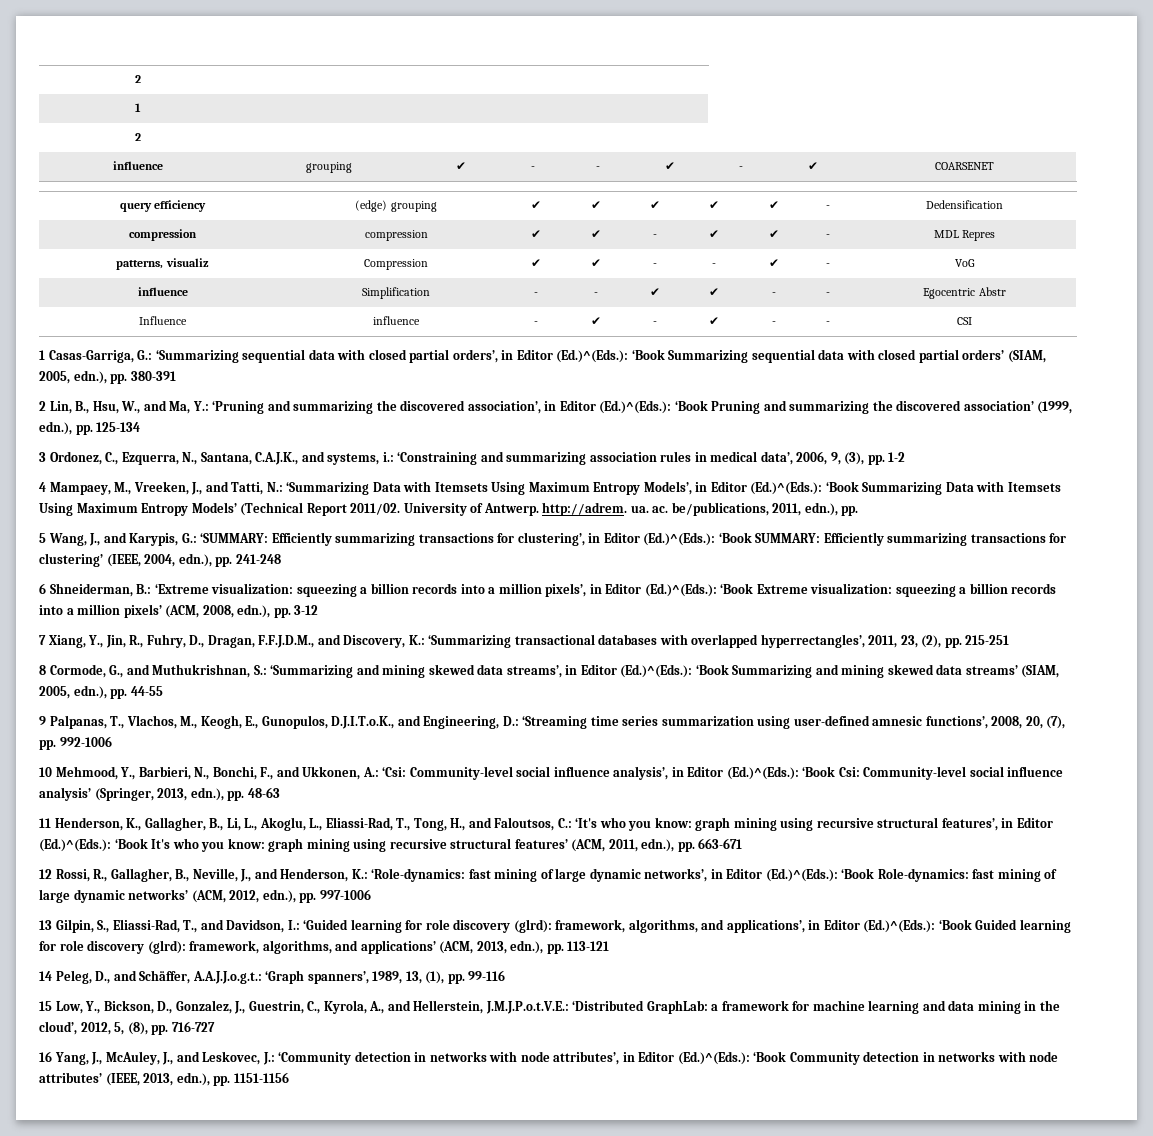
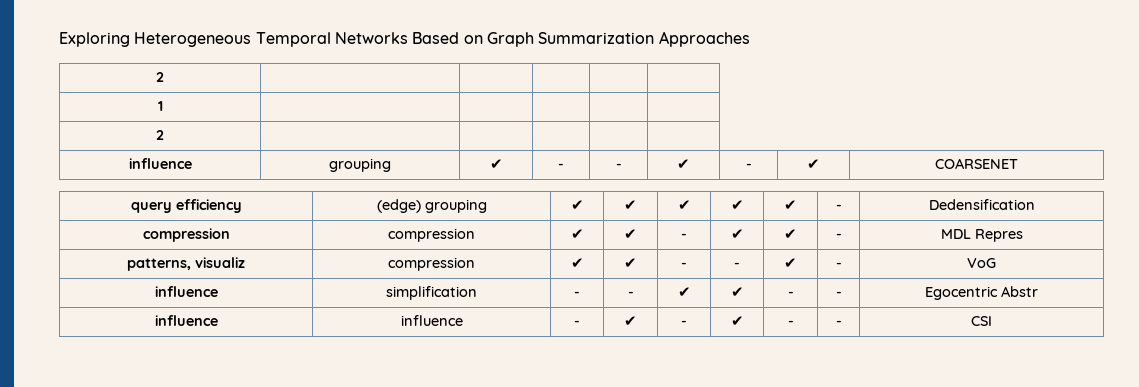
(135, 79) none -> [59,31,750,47] Exploring Heterogeneous Temporal Networks Based on Graph Summarization Approaches //
[364,259,428,270] Compression -> [388,257,475,271] compression
[362,287,430,299] Simplification -> [386,286,477,300] simplification
[139,316,187,325] Influence -> [154,315,218,326] influence
[39,349,1046,363] [39,370,176,384] [39,400,1073,414] [39,421,141,435] [39,451,906,465] [39,481,1061,495] [39,502,859,516] [39,532,1067,546] [39,553,281,567] [39,583,1057,597] [39,604,319,618] [39,634,1010,648] [39,664,1060,678] [39,685,163,699] [39,715,1066,729] [39,736,112,750] [39,766,1064,780] [39,787,280,801] [39,817,1053,831] [39,838,743,852] [39,868,1058,882] [39,889,371,903] [39,919,1071,933] [39,940,610,954] [39,970,506,984] [39,1000,1060,1014] [39,1021,215,1035] [39,1051,1059,1065] [39,1072,289,1086] // 1 Casas-Garriga, G.: ‘Summarizing sequential data with closed partial orders’, in Editor (Ed.)^(Eds.): ‘Book Summarizing sequential data with closed partial orders’ (SIAM, 2005, edn.), pp. 380-391 // 2 Lin, B., Hsu, W., and Ma, Y.: ‘Pruning and summarizing the discovered association’, in Editor (Ed.)^(Eds.): ‘Book Pruning and summarizing the discovered association’ (1999, edn.), pp. 125-134 // 3 Ordonez, C., Ezquerra, N., Santana, C.A.J.K., and systems, i.: ‘Constraining and summarizing association rules in medical data’, 2006, 9, (3), pp. 1-2 // 4 Mampaey, M., Vreeken, J., and Tatti, N.: ‘Summarizing Data with Itemsets Using Maximum Entropy Models’, in Editor (Ed.)^(Eds.): ‘Book Summarizing Data with Itemsets Using Maximum Entropy Models’ (Technical Report 2011/02. University of Antwerp. http://adrem. ua. ac. be/publications, 2011, edn.), pp. // 5 Wang, J., and Karypis, G.: ‘SUMMARY: Efficiently summarizing transactions for clustering’, in Editor (Ed.)^(Eds.): ‘Book SUMMARY: Efficiently summarizing transactions for clustering’ (IEEE, 2004, edn.), pp. 241-248 // 6 Shneiderman, B.: ‘Extreme visualization: squeezing a billion records into a million pixels’, in Editor (Ed.)^(Eds.): ‘Book Extreme visualization: squeezing a billion records into a million pixels’ (ACM, 2008, edn.), pp. 3-12 // 7 Xiang, Y., Jin, R., Fuhry, D., Dragan, F.F.J.D.M., and Discovery, K.: ‘Summarizing transactional databases with overlapped hyperrectangles’, 2011, 23, (2), pp. 215-251 // 8 Cormode, G., and Muthukrishnan, S.: ‘Summarizing and mining skewed data streams’, in Editor (Ed.)^(Eds.): ‘Book Summarizing and mining skewed data streams’ (SIAM, 2005, edn.), pp. 44-55 // 9 Palpanas, T., Vlachos, M., Keogh, E., Gunopulos, D.J.I.T.o.K., and Engineering, D.: ‘Streaming time series summarization using user-defined amnesic functions’, 2008, 20, (7), pp. 992-1006 // 10 Mehmood, Y., Barbieri, N., Bonchi, F., and Ukkonen, A.: ‘Csi: Community-level social influence analysis’, in Editor (Ed.)^(Eds.): ‘Book Csi: Community-level social influence analysis’ (Springer, 2013, edn.), pp. 48-63 // 11 Henderson, K., Gallagher, B., Li, L., Akoglu, L., Eliassi-Rad, T., Tong, H., and Faloutsos, C.: ‘It's who you know: graph mining using recursive structural features’, in Editor (Ed.)^(Eds.): ‘Book It's who you know: graph mining using recursive structural features’ (ACM, 2011, edn.), pp. 663-671 // 12 Rossi, R., Gallagher, B., Neville, J., and Henderson, K.: ‘Role-dynamics: fast mining of large dynamic networks’, in Editor (Ed.)^(Eds.): ‘Book Role-dynamics: fast mining of large dynamic networks’ (ACM, 2012, edn.), pp. 997-1006 // 13 Gilpin, S., Eliassi-Rad, T., and Davidson, I.: ‘Guided learning for role discovery (glrd): framework, algorithms, and applications’, in Editor (Ed.)^(Eds.): ‘Book Guided learning for role discovery (glrd): framework, algorithms, and applications’ (ACM, 2013, edn.), pp. 113-121 // 14 Peleg, D., and Schäffer, A.A.J.J.o.g.t.: ‘Graph spanners’, 1989, 13, (1), pp. 99-116 // 15 Low, Y., Bickson, D., Gonzalez, J., Guestrin, C., Kyrola, A., and Hellerstein, J.M.J.P.o.t.V.E.: ‘Distributed GraphLab: a framework for machine learning and data mining in the cloud’, 2012, 5, (8), pp. 716-727 // 16 Yang, J., McAuley, J., and Leskovec, J.: ‘Community detection in networks with node attributes’, in Editor (Ed.)^(Eds.): ‘Book Community detection in networks with node attributes’ (IEEE, 2013, edn.), pp. 1151-1156 -> (992, 321) none

